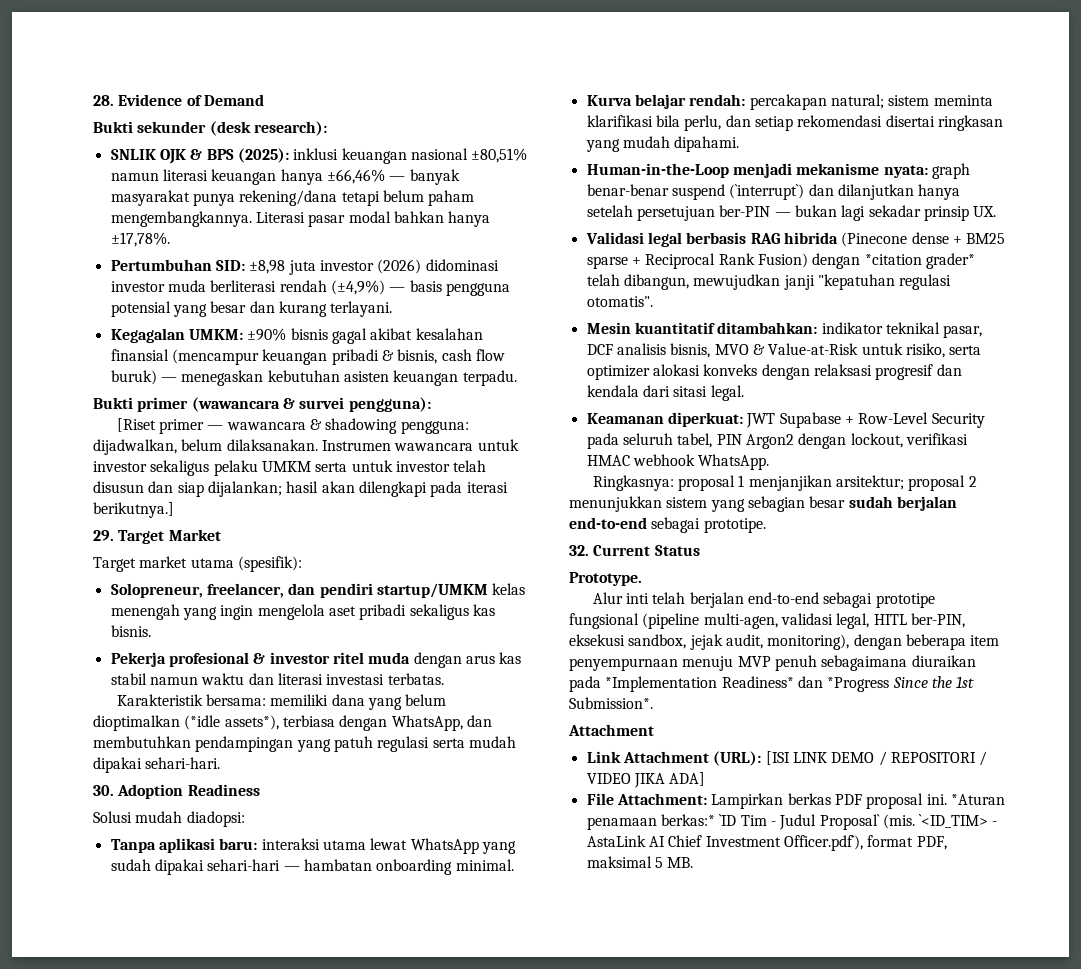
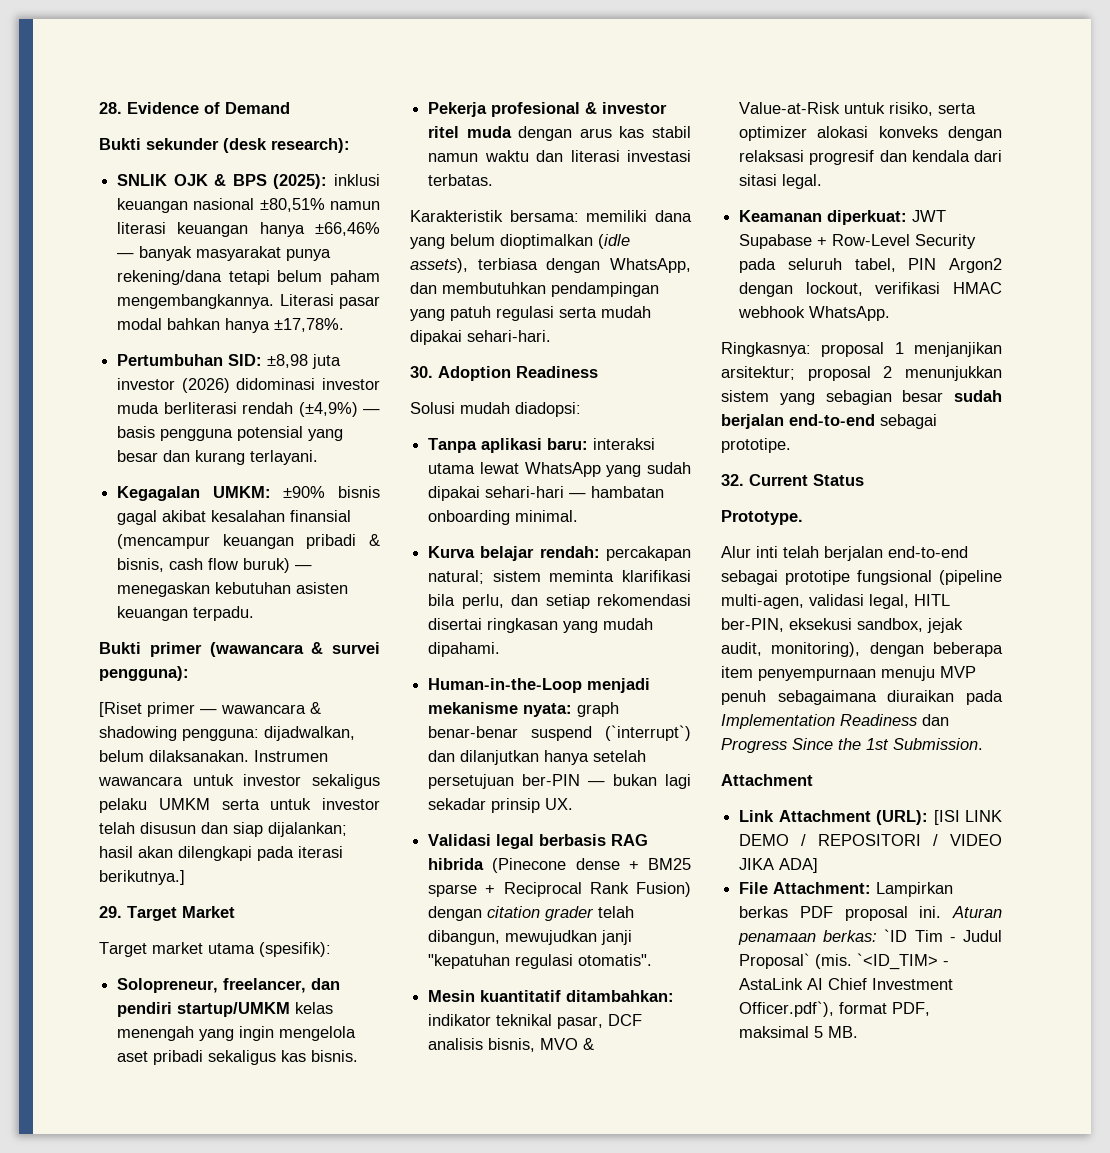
[184,715,279,730] (*idle assets*), -> [598,234,630,249] [410,258,468,273] (idle assets),
[864,253,975,269] *citation grader* -> [487,906,595,921] citation grader
[605,676,890,692] *Implementation Readiness* dan *Progress -> [721,714,949,729] [721,738,787,753] Implementation Readiness dan Progress
[569,697,653,709] Submission*. -> [893,738,983,750] Submission.
[950,794,1005,805] [586,814,715,830] *Aturan penamaan berkas:* -> [952,906,1002,918] [738,930,878,945] Aturan penamaan berkas:

